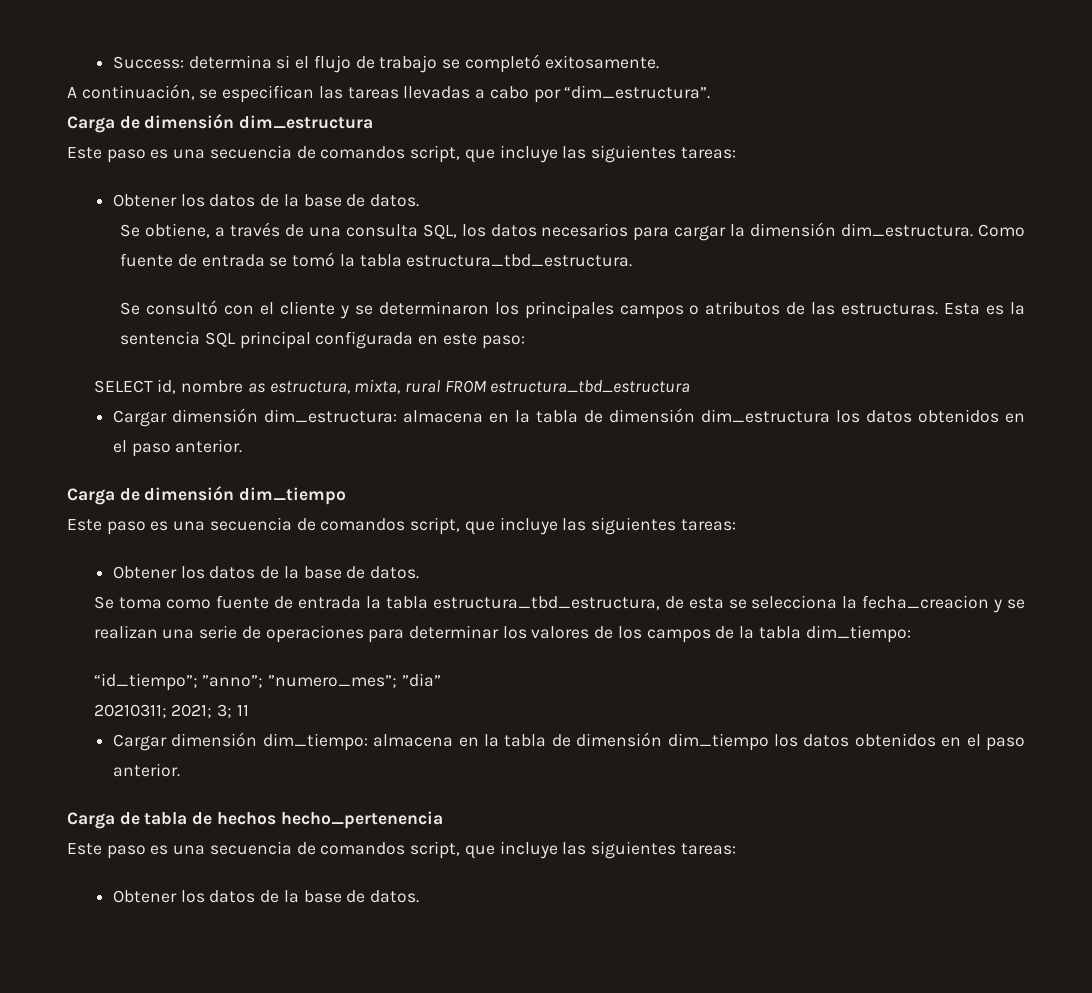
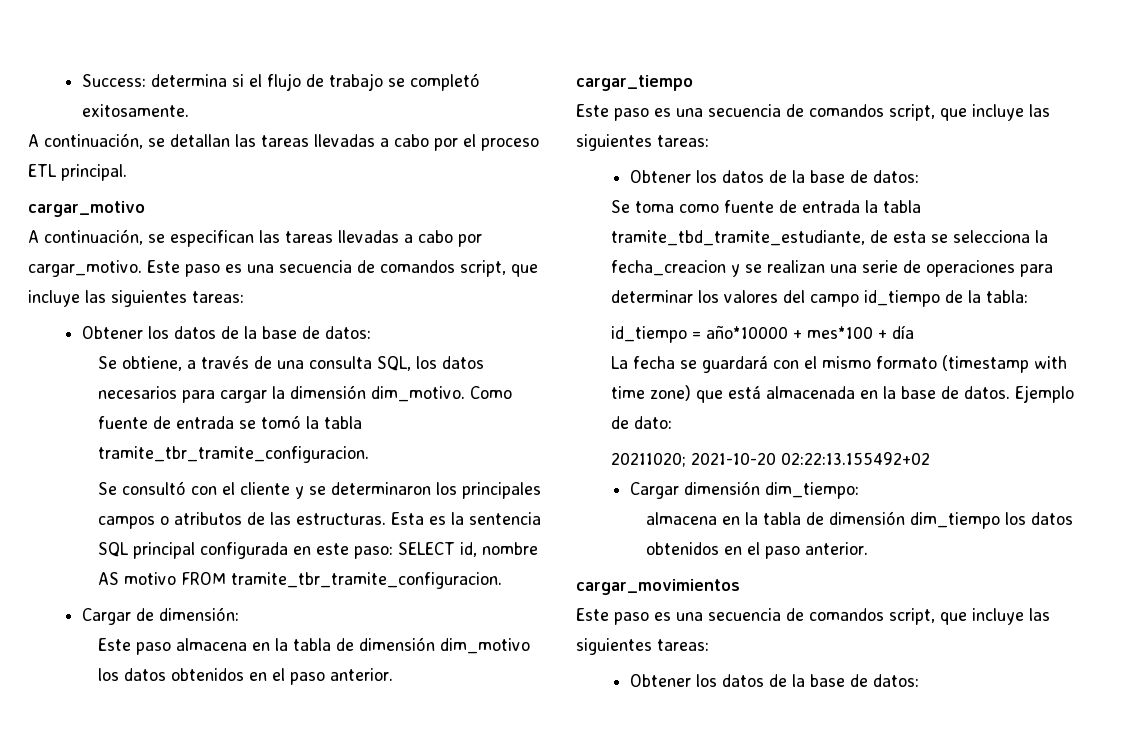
(660, 62) none -> [28,133,539,151] [28,164,127,181] [28,201,145,217] // A continuación, se detallan las tareas llevadas a cabo por el proceso ETL principal. // cargar_motivo
[564,85,711,99] [67,114,374,133] “dim_estructura”. // Carga de dimensión dim_estructura // -> [28,260,142,277] cargar_motivo.
[369,194,419,207] datos. -> [325,326,372,339] datos:
[841,223,974,237] dim_estructura. -> [370,386,465,402] dim_motivo.
[406,254,633,267] estructura_tbd_estructura. -> [97,446,369,463] tramite_tbr_tramite_configuracion.
(525, 342) // -> (393, 552) none
[247,379,691,394] [112,408,1025,427] [112,439,243,457] [67,486,347,505] as estructura, mixta, rural FROM estructura_tbd_estructura // Cargar dimensión dim_estructura: almacena en la tabla de dimensión dim_estructura los datos obtenidos en el paso anterior. // Carga de dimensión dim_tiempo -> [97,572,502,589] [82,607,240,625] [97,637,530,655] [97,668,393,685] [576,75,693,91] AS motivo FROM tramite_tbr_tramite_configuracion. // Cargar de dimensión: // Este paso almacena en la tabla de dimensión dim_motivo los datos obtenidos en el paso anterior. // cargar_tiempo
[369,566,419,579] datos. -> [873,170,920,183] datos:
[432,596,660,610] estructura_tbd_estructura, -> [610,230,865,246] tramite_tbd_tramite_estudiante,
[594,625,911,643] [93,673,441,691] [93,704,249,718] de los campos de la tabla dim_tiempo: // “id_tiempo”; ”anno”; ”numero_mes”; ”dia” // 20210311; 2021; 3; 11 -> [782,290,1028,307] [610,325,914,343] [610,355,1067,373] [610,385,1074,403] [610,416,672,429] [610,452,930,467] del campo id_tiempo de la tabla: // id_tiempo = año*10000 + mes*100 + día // La fecha se guardará con el mismo formato (timestamp with time zone) que está almacenada en la base de datos. Ejemplo de dato: // 20211020; 2021-10-20 02:22:13.155492+02
(368, 742) none -> (860, 490) //
[67,811,443,829] Carga de tabla de hechos hecho_pertenencia -> [576,579,740,595] cargar_movimientos
[369,890,419,903] datos. -> [873,674,920,687] datos:

